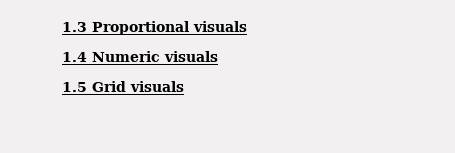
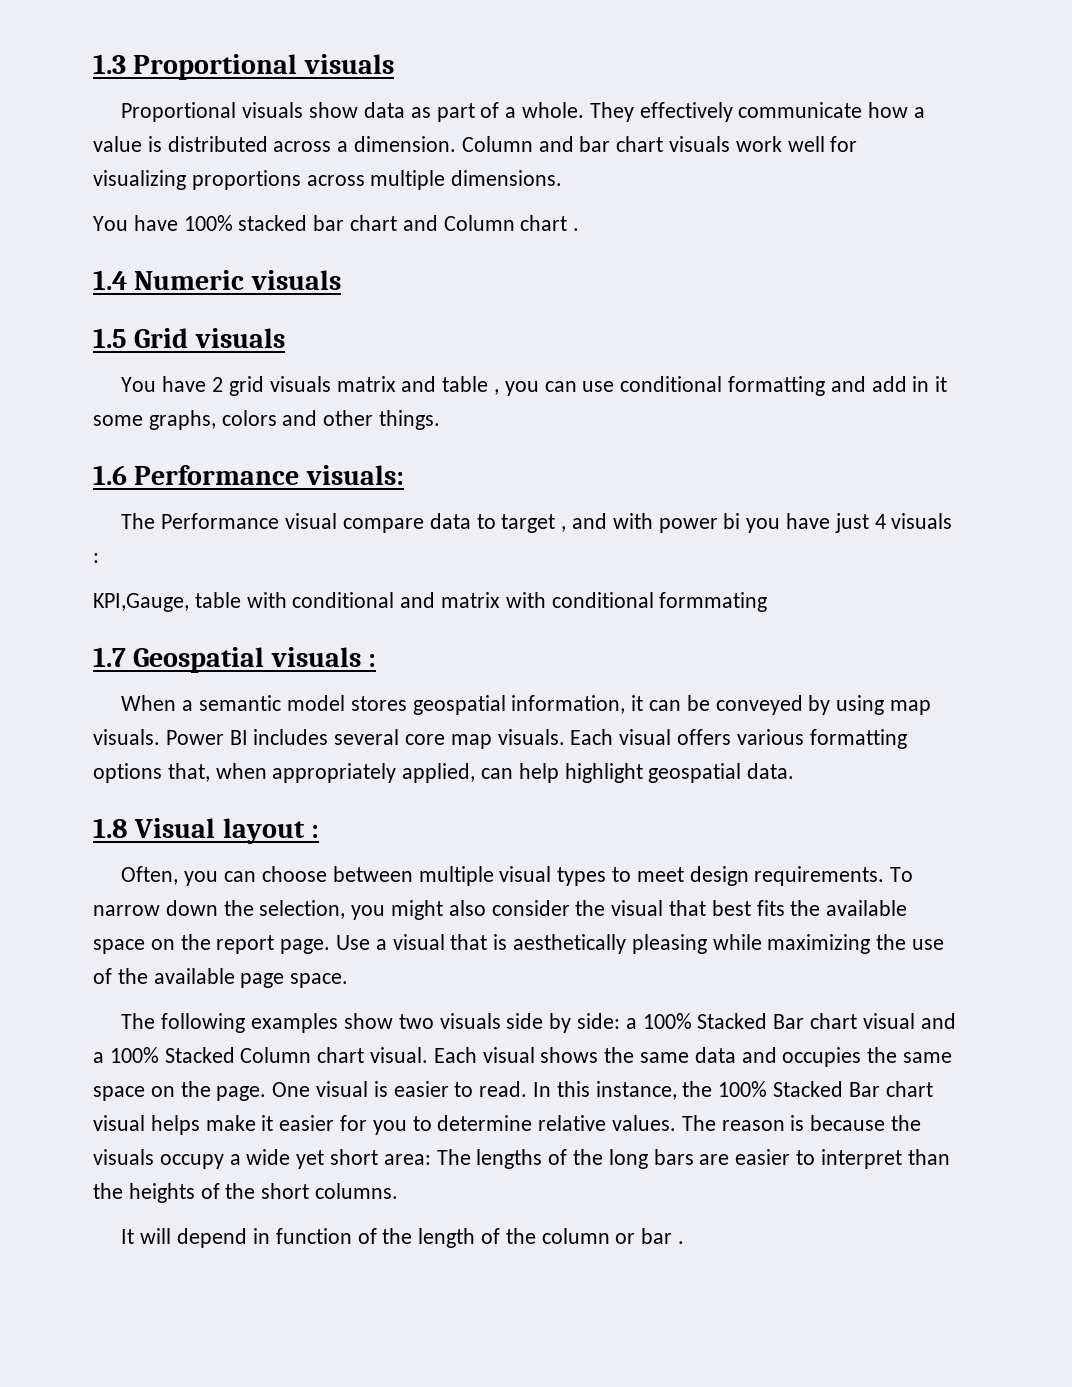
(247, 26) none -> [121,102,925,122] [93,136,858,152] [93,170,563,190] [93,215,580,231] // Proportional visuals show data as part of a whole. They effectively communicate how a value is distributed across a dimension. Column and bar chart visuals work well for visualizing proportions across multiple dimensions. // You have 100% stacked bar chart and Column chart .
(184, 86) none -> [121,376,948,396] [93,410,441,430] [93,465,404,485] [121,513,953,533] [93,553,99,563] [93,592,768,612] [93,647,377,673] [121,695,931,715] [93,729,907,749] [93,763,795,783] [93,818,320,844] [121,866,914,886] [93,900,908,920] [93,934,945,954] [93,968,349,988] [121,1013,956,1033] [93,1047,953,1067] [93,1081,933,1101] [93,1115,922,1135] [93,1149,950,1169] [93,1183,399,1203] [121,1228,684,1248] // You have 2 grid visuals matrix and table , you can use conditional formatting and add in it some graphs, colors and other things. // 1.6 Performance visuals: // The Performance visual compare data to target , and with power bi you have just 4 visuals : // KPI,Gauge, table with conditional and matrix with conditional formmating // 1.7 Geospatial visuals : // When a semantic model stores geospatial information, it can be conveyed by using map visuals. Power BI includes several core map visuals. Each visual offers various formatting options that, when appropriately applied, can help highlight geospatial data. // 1.8 Visual layout : // Often, you can choose between multiple visual types to meet design requirements. To narrow down the selection, you might also consider the visual that best fits the available space on the report page. Use a visual that is aesthetically pleasing while maximizing the use of the available page space. // The following examples show two visuals side by side: a 100% Stacked Bar chart visual and a 100% Stacked Column chart visual. Each visual shows the same data and occupies the same space on the page. One visual is easier to read. In this instance, the 100% Stacked Bar chart visual helps make it easier for you to determine relative values. The reason is because the visuals occupy a wide yet short area: The lengths of the long bars are easier to interpret than the heights of the short columns. // It will depend in function of the length of the column or bar .

